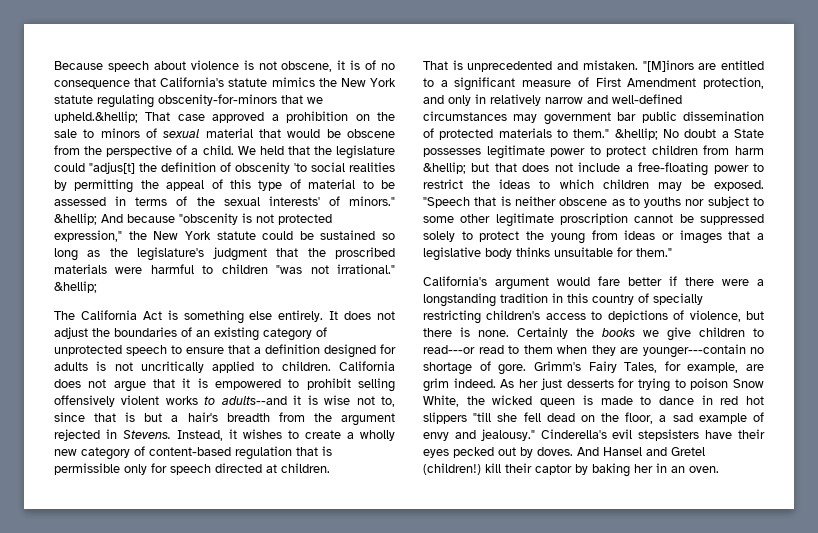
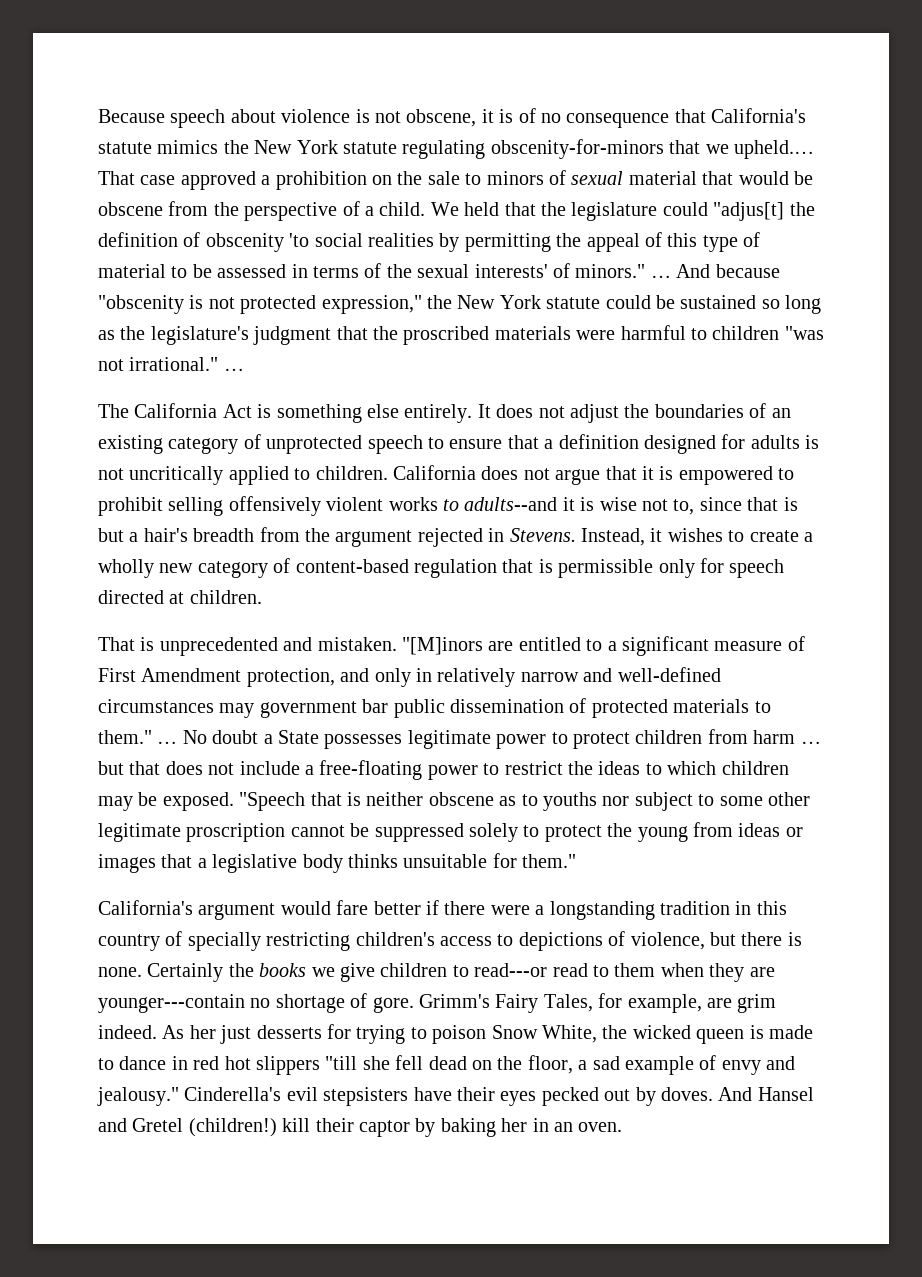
[54,111,138,123] upheld.&hellip; -> [733,140,814,159] upheld.…
[54,213,97,225] &hellip; -> [650,275,671,278] …
[54,281,97,293] &hellip; -> [223,368,244,371] …
[614,128,658,140] &hellip; -> [157,741,178,744] …
[423,162,466,174] &hellip; -> [800,741,821,744] …

